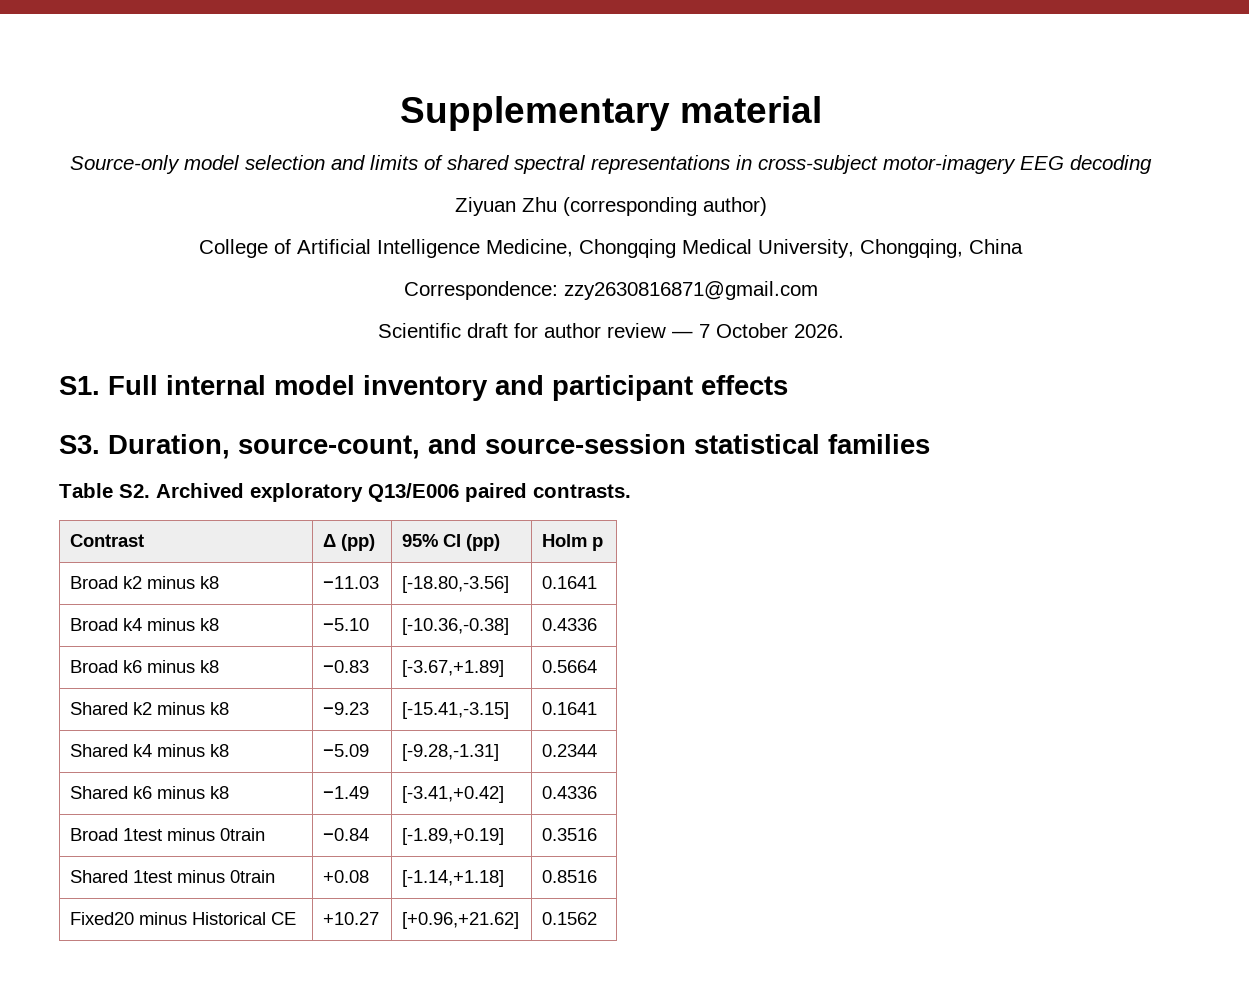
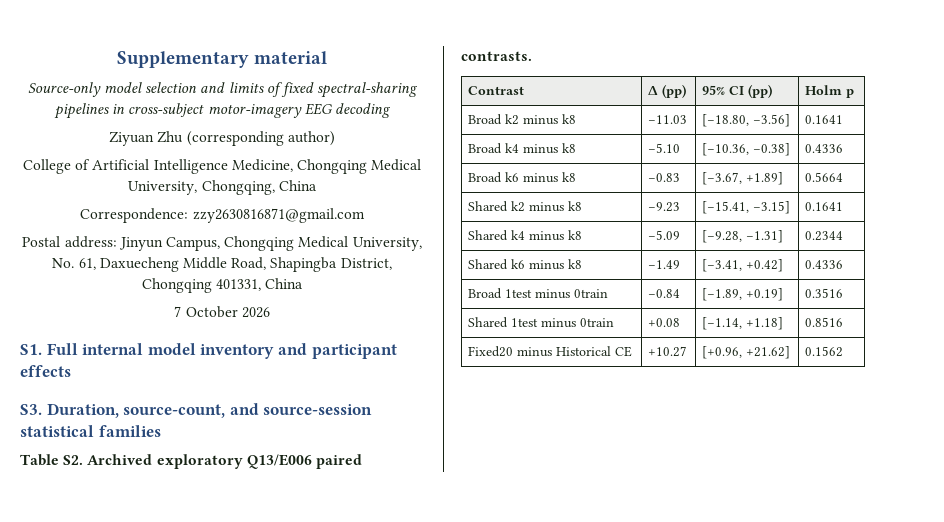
[447,155,730,174] shared spectral representations -> [280,82,418,98] [54,103,110,119] fixed spectral-sharing pipelines
[377,323,693,338] Scientific draft for author review — -> [22,236,422,251] [52,257,392,272] [141,278,304,293] Postal address: Jinyun Campus, Chongqing Medical University, No. 61, Daxuecheng Middle Road, Shapingba District, Chongqing 401331, China //
[793,324,844,338] 2026. -> [241,307,270,318] 2026
[401,576,509,593] [-18.80,-3.56] -> [702,114,791,127] [−18.80, −3.56]
[401,618,509,635] [-10.36,-0.38] -> [702,143,791,156] [−10.36, −0.38]
[401,660,504,677] [-3.67,+1.89] -> [702,172,784,185] [−3.67, +1.89]
[401,702,509,719] [-15.41,-3.15] -> [702,201,791,214] [−15.41, −3.15]
[401,744,499,761] [-9.28,-1.31] -> [702,230,784,243] [−9.28, −1.31]
[401,786,504,803] [-3.41,+0.42] -> [702,259,784,272] [−3.41, +0.42]
[401,828,504,845] [-1.89,+0.19] -> [702,288,784,301] [−1.89, +0.19]
[401,870,504,887] [-1.14,+1.18] -> [702,317,784,330] [−1.14, +1.18]
[401,912,519,929] [+0.96,+21.62] -> [702,346,791,359] [+0.96, +21.62]

